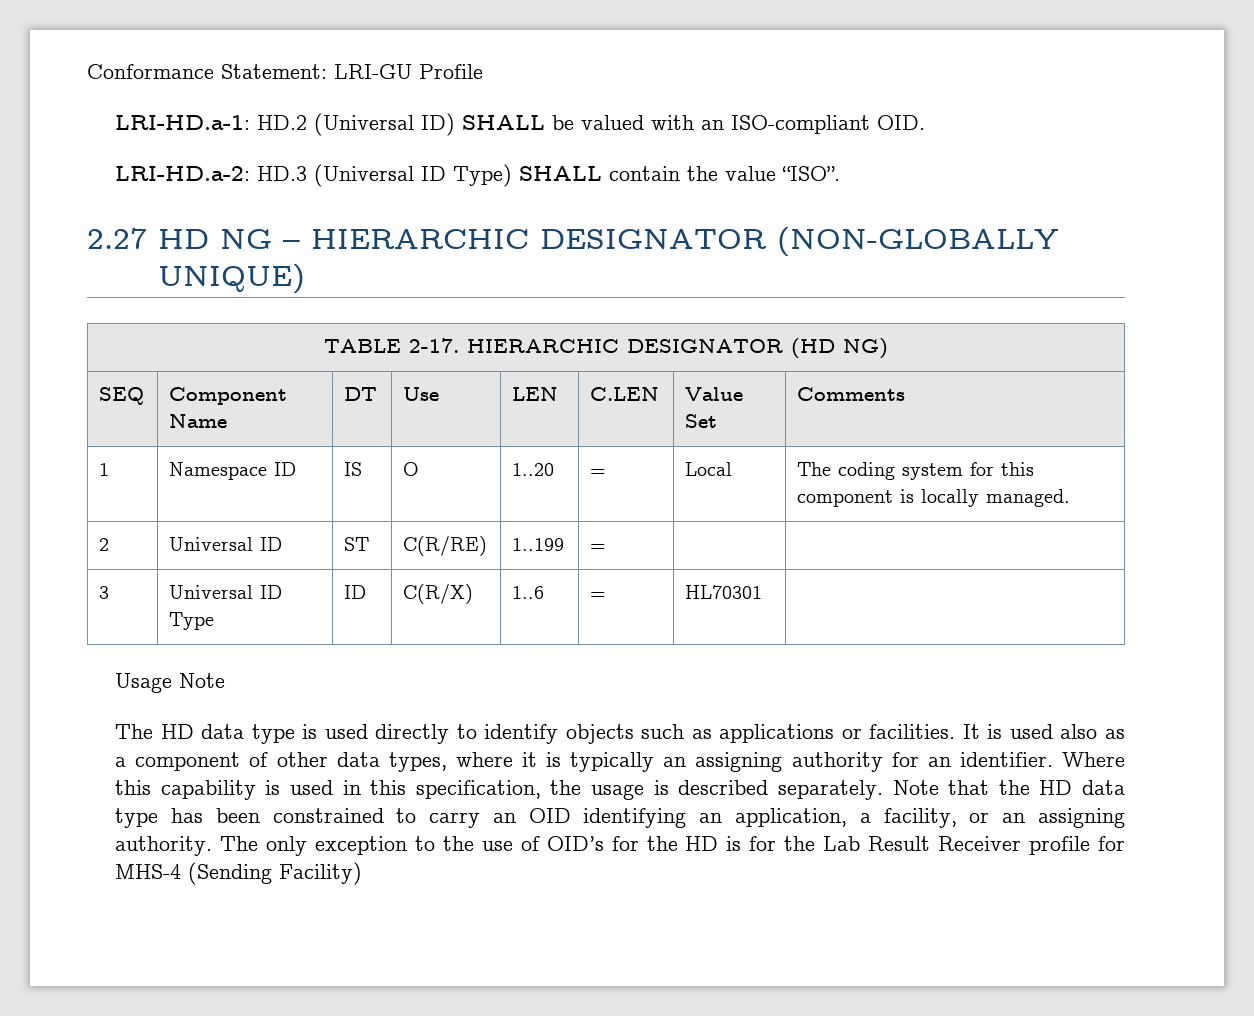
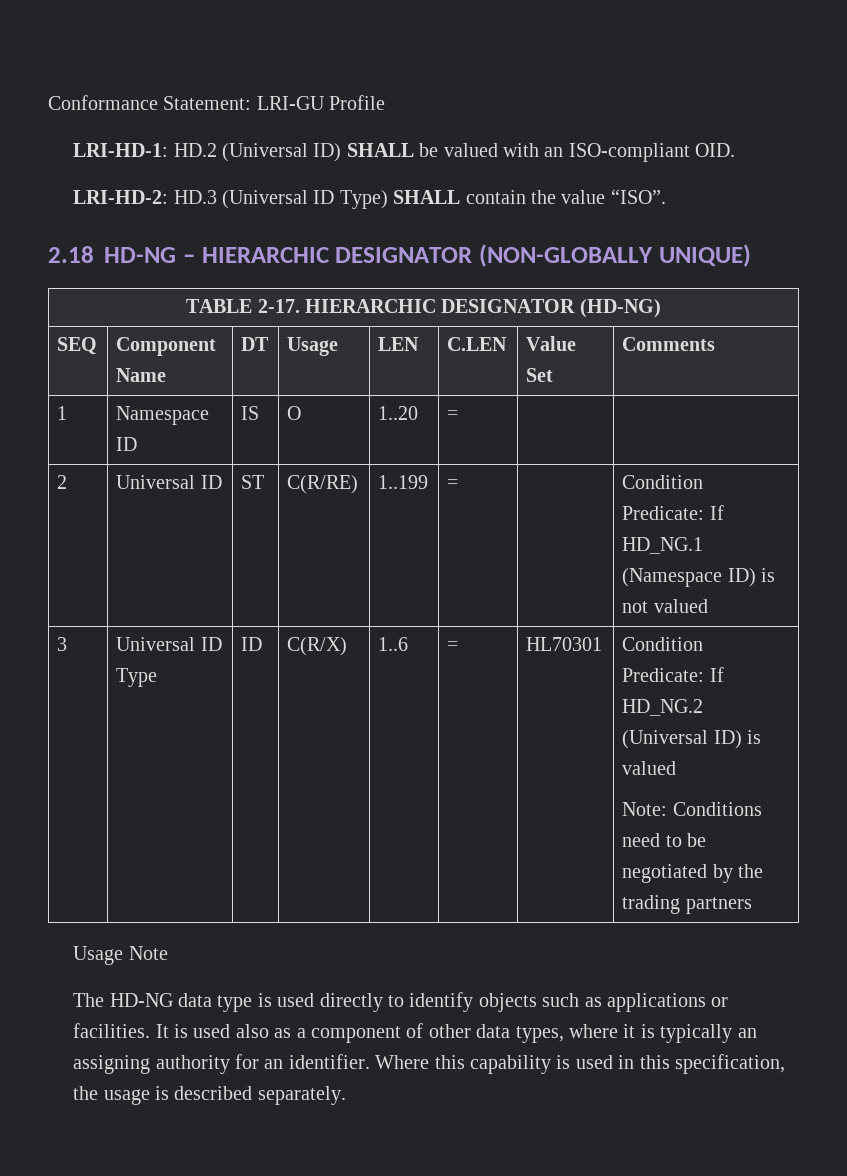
[115,115,251,130] LRI-HD.a-1: -> [73,143,169,157] LRI-HD-1:
[115,166,251,181] LRI-HD.a-2: -> [73,190,169,204] LRI-HD-2:
[87,228,272,249] 2.27 HD NG -> [48,246,176,263] 2.18 HD-NG
[791,338,889,359] (HD NG) -> [579,299,661,318] (HD-NG)
[403,387,440,401] Use -> [287,337,339,356] Usage
[685,462,733,476] [797,462,1035,480] [797,489,1071,507] Local | The coding system for this component is locally managed. -> (459, 415) |
(607, 547) none -> [622,475,704,489] [622,505,724,520] [622,537,704,554] [622,568,776,587] [622,599,708,613] Condition Predicate: If HD_NG.1 (Namespace ID) is not valued
(763, 592) none -> [622,637,704,651] [622,667,724,682] [622,699,704,716] [622,730,762,749] [622,761,677,775] [622,802,762,816] [622,833,707,847] [622,864,764,883] [622,895,752,914] Condition Predicate: If HD_NG.2 (Universal ID) is valued // Note: Conditions need to be negotiated by the trading partners
[160,724,194,739] HD -> [109,993,173,1007] HD-NG
[892,780,1126,795] [115,808,1125,828] [115,836,1125,856] [115,862,363,885] Note that the HD data type has been constrained to carry an OID identifying an application, a facility, or an assigning authority. The only exception to the use of OID’s for the HD is for the Lab Result Receiver profile for MHS-4 (Sending Facility) -> (346, 1095) none

